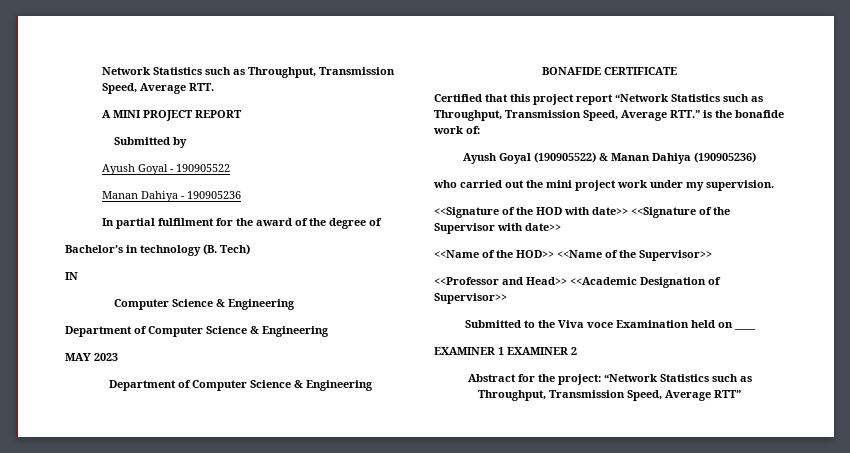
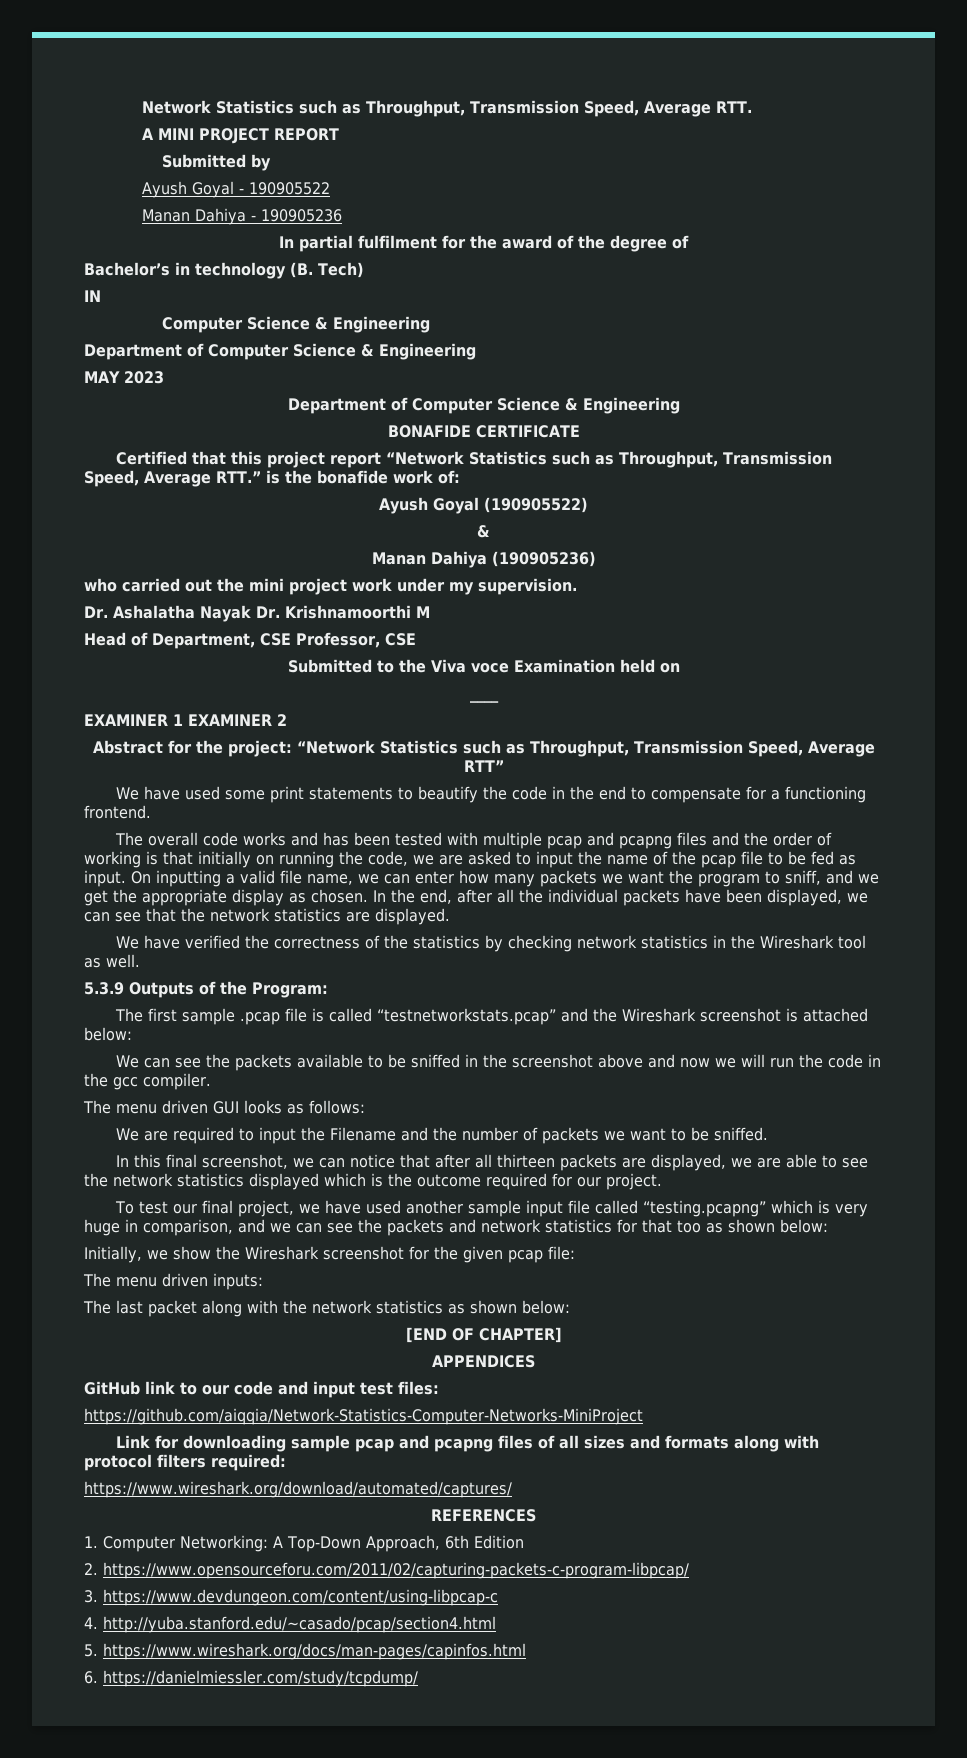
[599,153,608,161] & -> [477,525,490,538] // & //
[434,207,730,218] [434,223,561,234] [434,250,712,261] [434,277,721,288] [434,293,507,304] <<Signature of the HOD with date>> <<Signature of the Supervisor with date>> // <<Name of the HOD>> <<Name of the Supervisor>> // <<Professor and Head>> <<Academic Designation of Supervisor>> -> [84,605,430,622] [84,632,416,649] Dr. Ashalatha Nayak Dr. Krishnamoorthi M // Head of Department, CSE Professor, CSE
(733, 325) none -> (680, 668) //
(741, 394) none -> [116,786,867,803] [84,805,151,819] [115,832,833,849] [84,851,856,868] [84,870,879,887] [84,889,868,906] [84,908,450,925] [116,935,867,952] [84,954,140,968] [84,981,328,998] [115,1008,869,1025] [84,1027,132,1041] [116,1054,882,1071] [84,1073,211,1090] [83,1100,365,1114] [116,1127,769,1144] [116,1154,869,1171] [84,1173,662,1190] [115,1200,869,1217] [84,1219,828,1236] [84,1246,575,1263] [83,1273,263,1290] [83,1300,570,1317] [405,1327,562,1343] [432,1355,535,1368] [84,1381,439,1398] [84,1408,643,1425] [116,1435,820,1452] [84,1454,286,1471] [84,1481,512,1498] [431,1509,536,1522] [84,1535,524,1552] [84,1562,689,1579] [84,1589,498,1606] [84,1616,496,1633] [84,1643,526,1660] [84,1670,418,1687] // We have used some print statements to beautify the code in the end to compensate for a functioning frontend. // The overall code works and has been tested with multiple pcap and pcapng files and the order of working is that initially on running the code, we are asked to input the name of the pcap file to be fed as input. On inputting a valid file name, we can enter how many packets we want the program to sniff, and we get the appropriate display as chosen. In the end, after all the individual packets have been displayed, we can see that the network statistics are displayed. // We have verified the correctness of the statistics by checking network statistics in the Wireshark tool as well. // 5.3.9 Outputs of the Program: // The first sample .pcap file is called “testnetworkstats.pcap” and the Wireshark screenshot is attached below: // We can see the packets available to be sniffed in the screenshot above and now we will run the code in the gcc compiler. // The menu driven GUI looks as follows: // We are required to input the Filename and the number of packets we want to be sniffed. // In this final screenshot, we can notice that after all thirteen packets are displayed, we are able to see the network statistics displayed which is the outcome required for our project. // To test our final project, we have used another sample input file called “testing.pcapng” which is very huge in comparison, and we can see the packets and network statistics for that too as shown below: // Initially, we show the Wireshark screenshot for the given pcap file: // The menu driven inputs: // The last packet along with the network statistics as shown below: // [END OF CHAPTER] // APPENDICES // GitHub link to our code and input test files: // https://github.com/aiqqia/Network-Statistics-Computer-Networks-MiniProject // Link for downloading sample pcap and pcapng files of all sizes and formats along with protocol filters required: // https://www.wireshark.org/download/automated/captures/ // REFERENCES // 1. Computer Networking: A Top-Down Approach, 6th Edition // 2. https://www.opensourceforu.com/2011/02/capturing-packets-c-program-libpcap/ // 3. https://www.devdungeon.com/content/using-libpcap-c // 4. http://yuba.stanford.edu/~casado/pcap/section4.html // 5. https://www.wireshark.org/docs/man-pages/capinfos.html // 6. https://danielmiessler.com/study/tcpdump/

